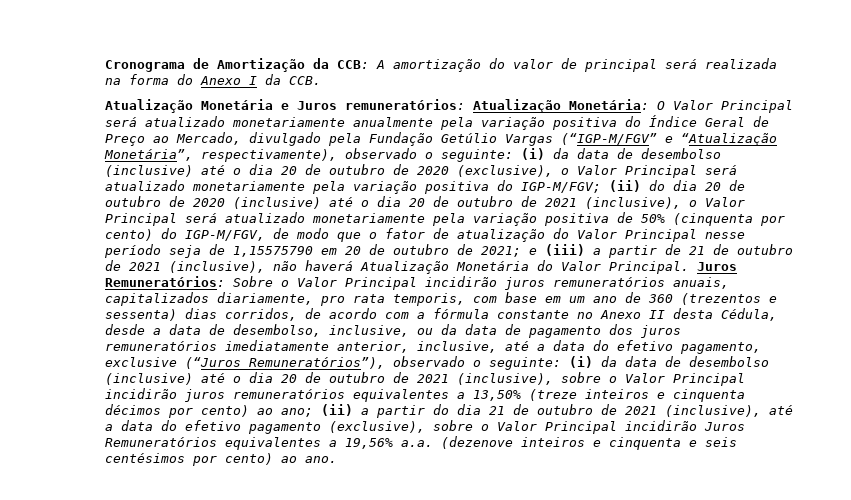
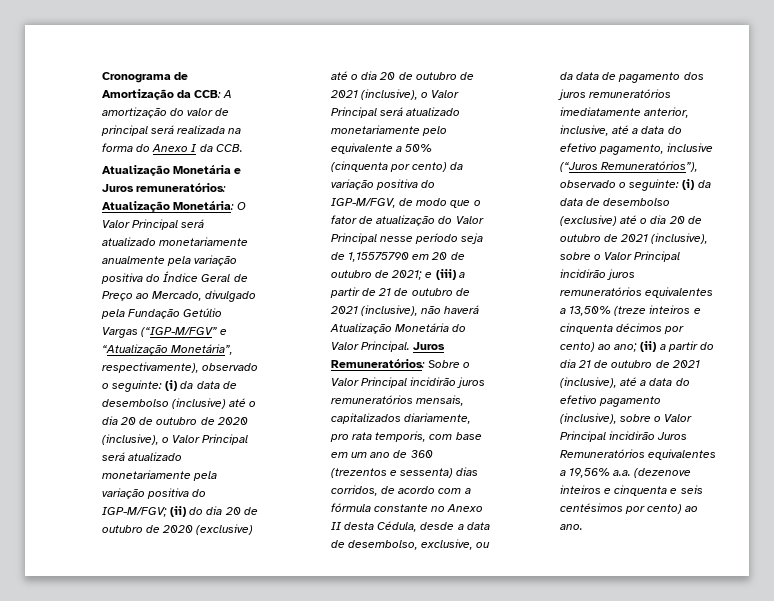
[456,165,553,177] (exclusive), -> [101,434,159,445] (inclusive),
[232,197,321,209] (inclusive) -> [196,524,254,535] (exclusive)
[431,212,633,226] pela variação positiva de -> [422,126,448,136] [330,143,403,154] pelo equivalente a
(153, 235) none -> [450,162,464,170] [330,179,419,190] da variação positiva
[672,277,729,289] anuais, -> [416,395,465,406] mensais,
[328,325,409,337] inclusive, -> [421,539,474,550] exclusive,
[104,357,177,367] exclusive -> [667,143,714,152] inclusive
[104,373,193,385] (inclusive) -> [559,215,617,226] (exclusive)
[328,421,425,433] (exclusive), -> [559,413,617,424] (inclusive),

